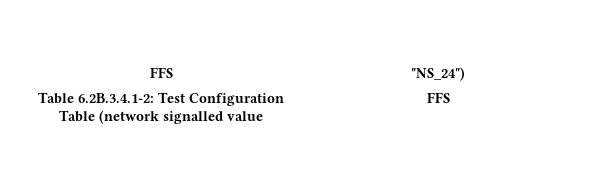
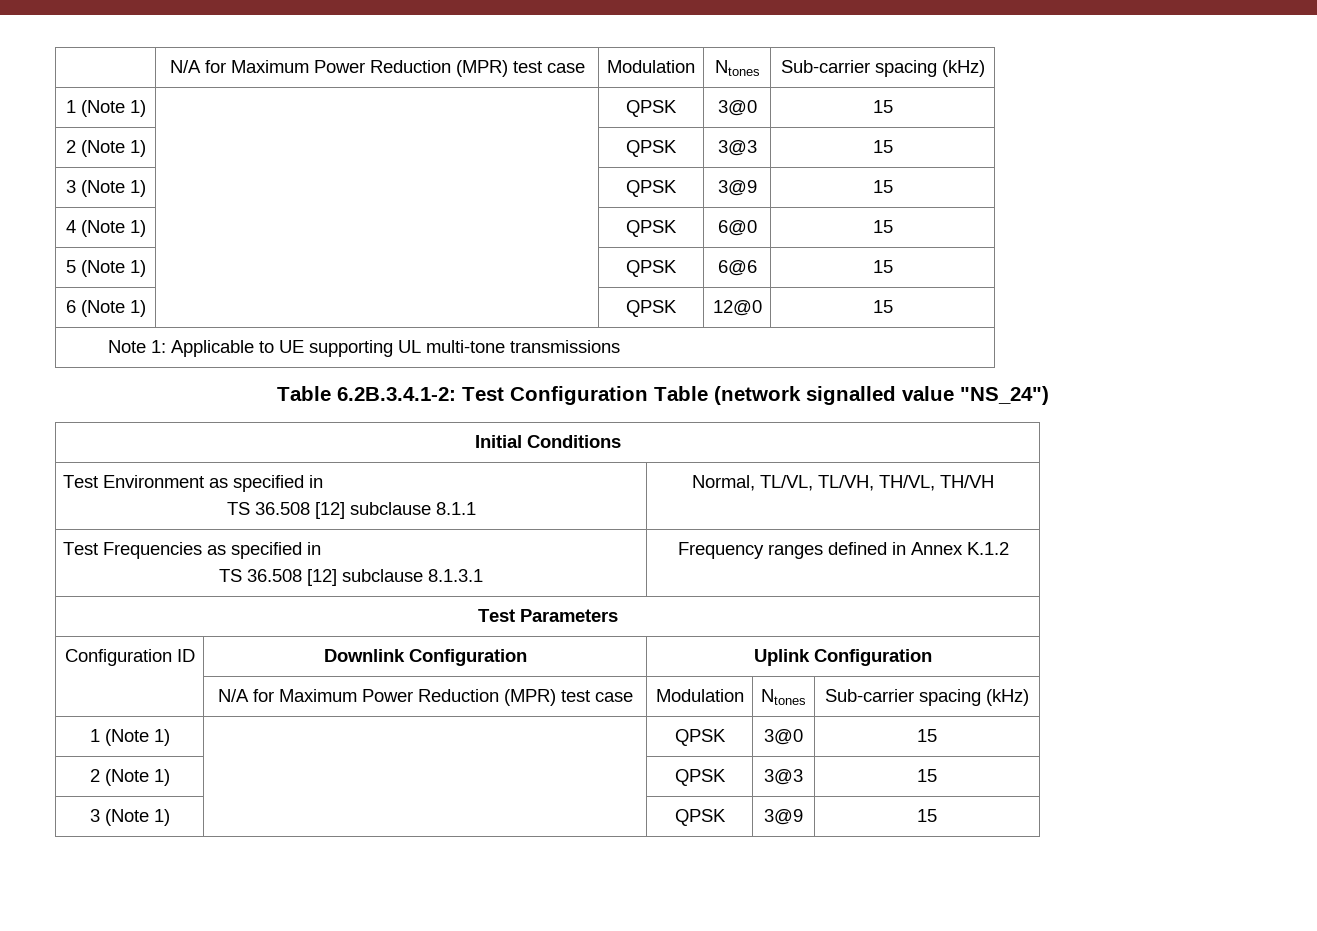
[149,67,173,78] FFS -> [169,60,585,77] [607,60,695,73] [714,60,760,76] [780,60,985,77] [65,100,146,117] [626,100,677,117] [717,100,757,116] [872,100,893,113] [65,140,146,157] [626,140,677,157] [717,140,757,156] [872,140,893,153] [65,180,146,197] [626,180,677,197] [717,180,757,196] [872,180,893,193] [65,220,146,237] [626,220,677,237] [717,220,757,236] [872,220,893,233] [65,260,146,277] [626,260,677,277] [717,260,757,276] [872,260,893,273] [65,300,146,317] [626,300,677,317] [712,300,762,316] [872,300,893,313] [107,340,620,357] | N/A for Maximum Power Reduction (MPR) test case | Modulation | Ntones | Sub-carrier spacing (kHz) // 1 (Note 1) | | QPSK | 3@0 | 15 // 2 (Note 1) | | QPSK | 3@3 | 15 // 3 (Note 1) | | QPSK | 3@9 | 15 // 4 (Note 1) | | QPSK | 6@0 | 15 // 5 (Note 1) | | QPSK | 6@6 | 15 // 6 (Note 1) | | QPSK | 12@0 | 15 // Note 1: Applicable to UE supporting UL multi-tone transmissions
[426,92,450,103] // FFS -> [474,435,621,448] [63,475,324,492] [226,502,476,519] [692,475,994,491] [63,542,322,559] [219,569,483,586] [677,542,1009,559] [477,609,618,622] [64,649,195,666] [323,649,527,666] [754,649,932,666] [217,689,633,706] [655,689,744,702] [761,689,806,705] [825,689,1029,706] [89,729,170,746] [674,729,726,746] [764,729,803,745] [917,729,937,742] [89,769,170,786] [674,769,726,786] [764,769,803,785] [917,769,937,782] [89,809,170,826] [674,809,726,826] [764,809,803,825] [917,809,937,822] // Initial Conditions // Test Environment as specified in // TS 36.508 [12] subclause 8.1.1 | Normal, TL/VL, TL/VH, TH/VL, TH/VH // Test Frequencies as specified in // TS 36.508 [12] subclause 8.1.3.1 | Frequency ranges defined in Annex K.1.2 // Test Parameters // Configuration ID | Downlink Configuration | Uplink Configuration // | N/A for Maximum Power Reduction (MPR) test case | Modulation | Ntones | Sub-carrier spacing (kHz) // 1 (Note 1) | | QPSK | 3@0 | 15 // 2 (Note 1) | | QPSK | 3@3 | 15 // 3 (Note 1) | | QPSK | 3@9 | 15

